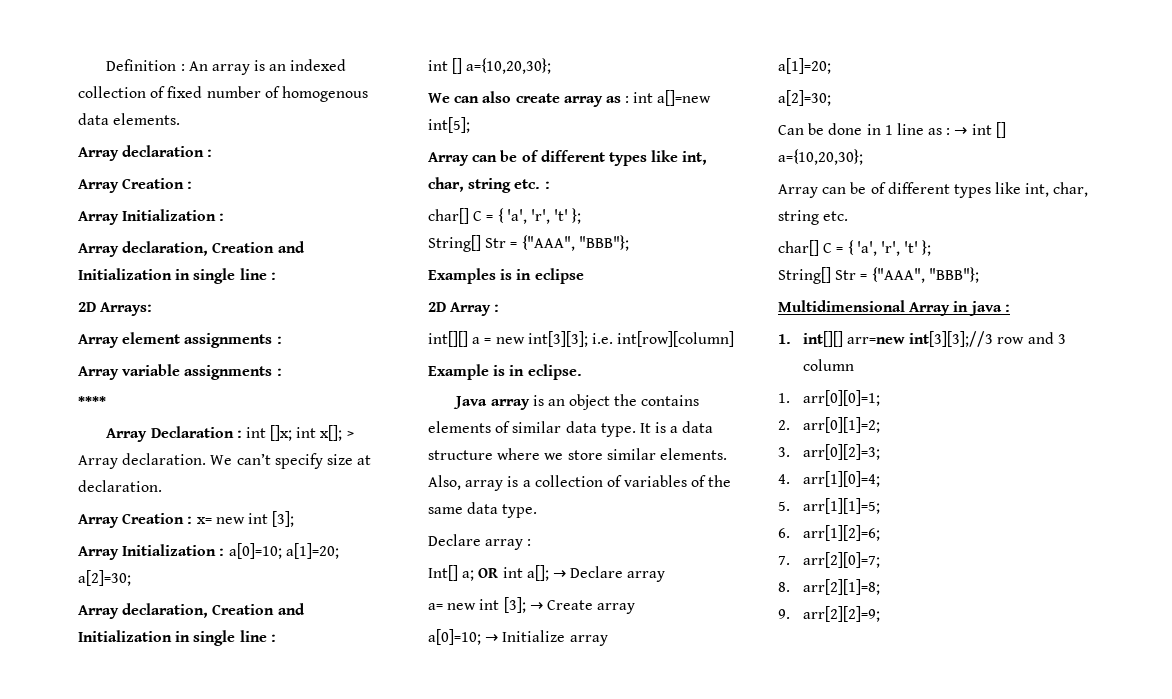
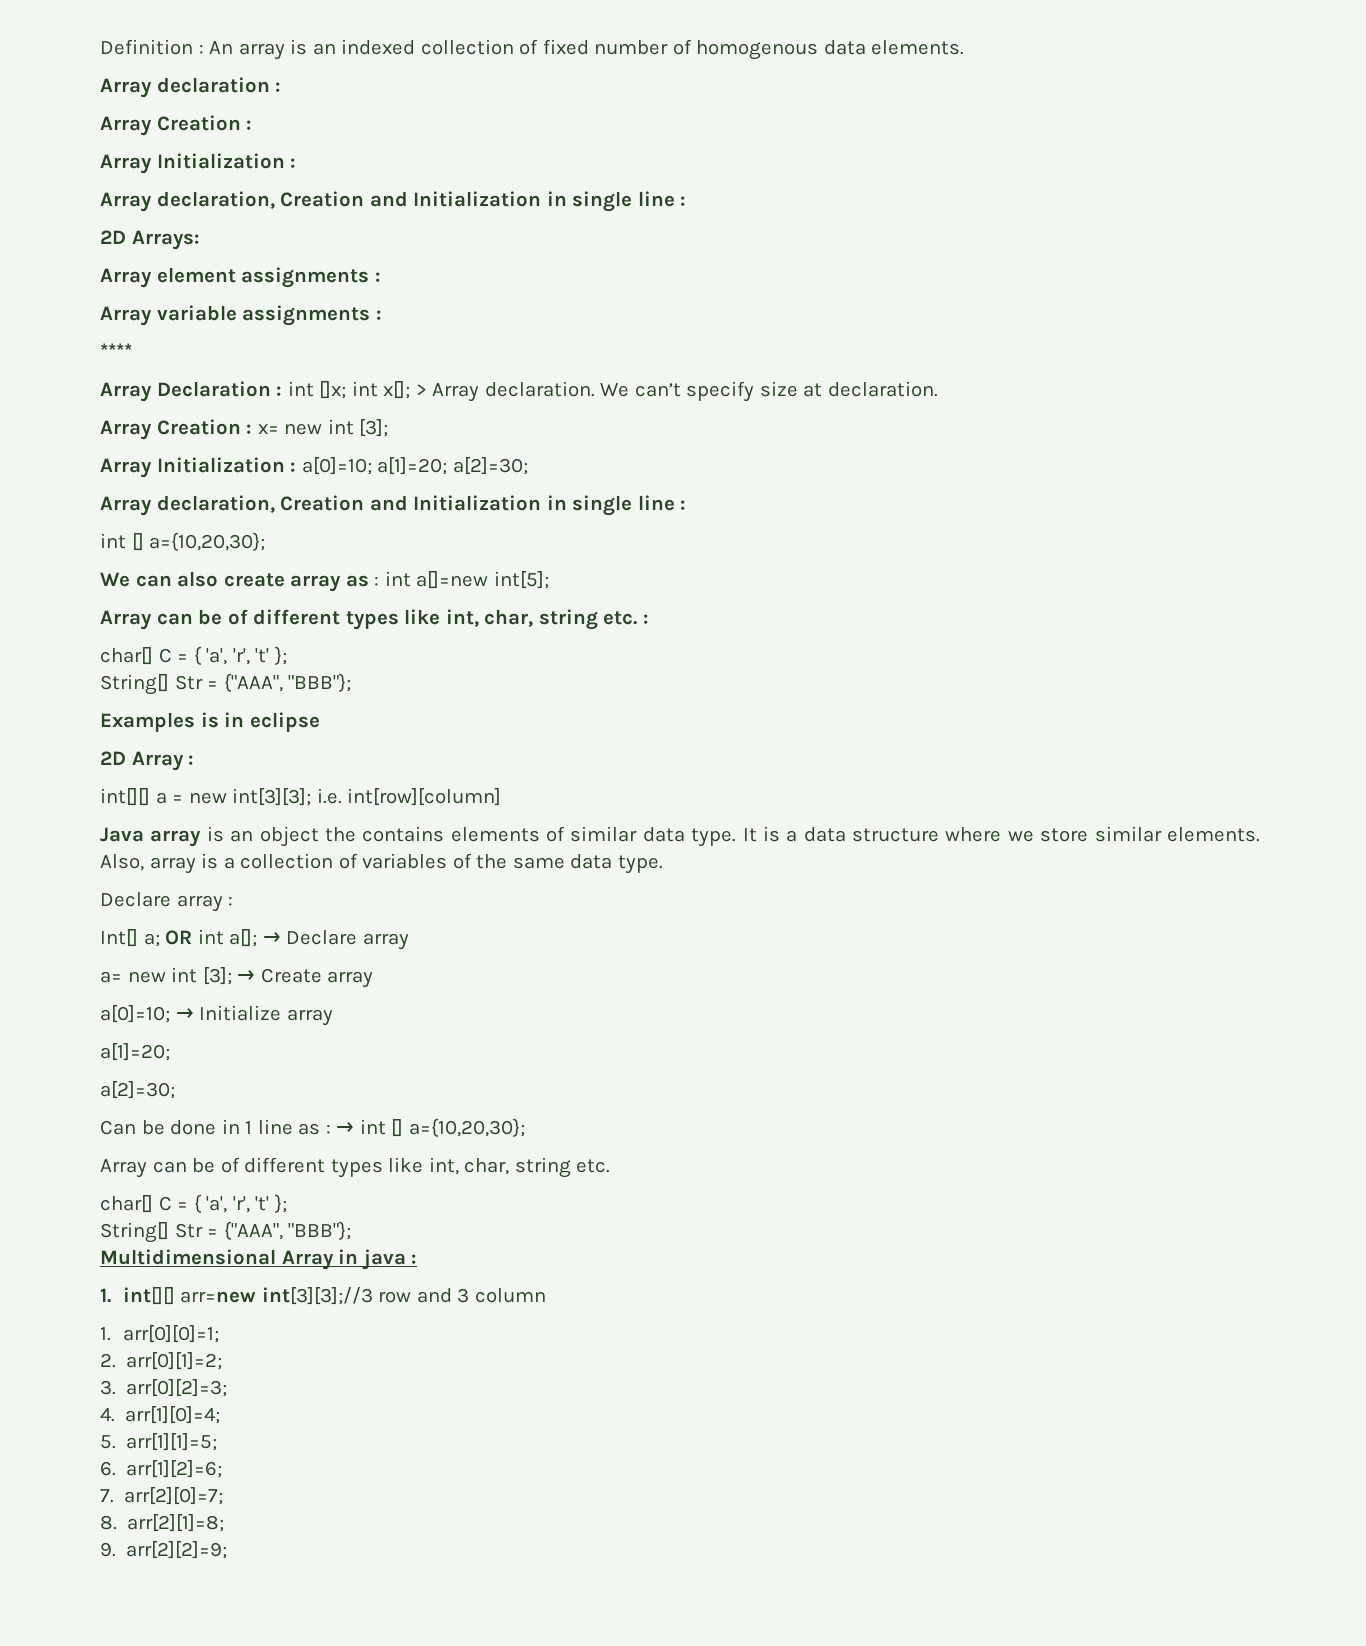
[428,364,582,380] // Example is in eclipse. -> (502, 797) none

